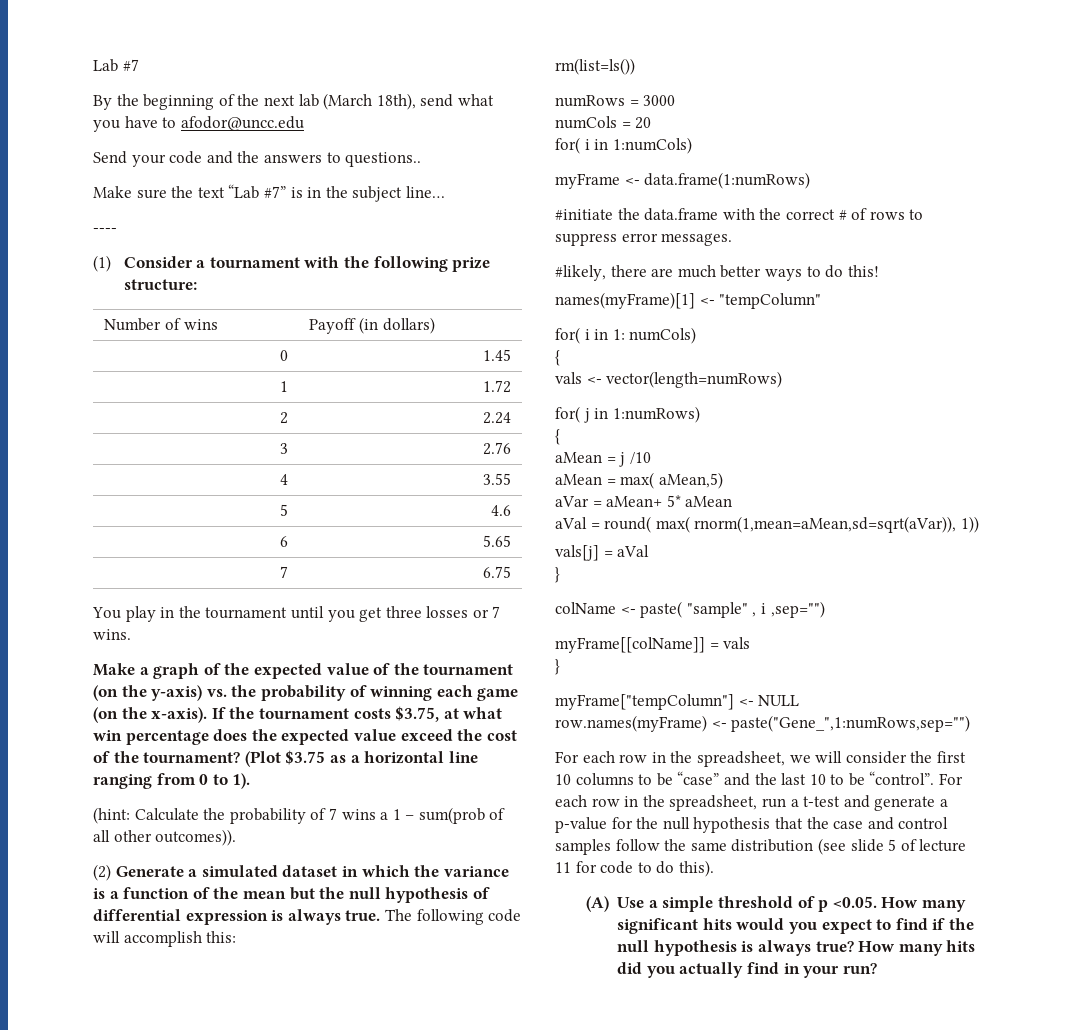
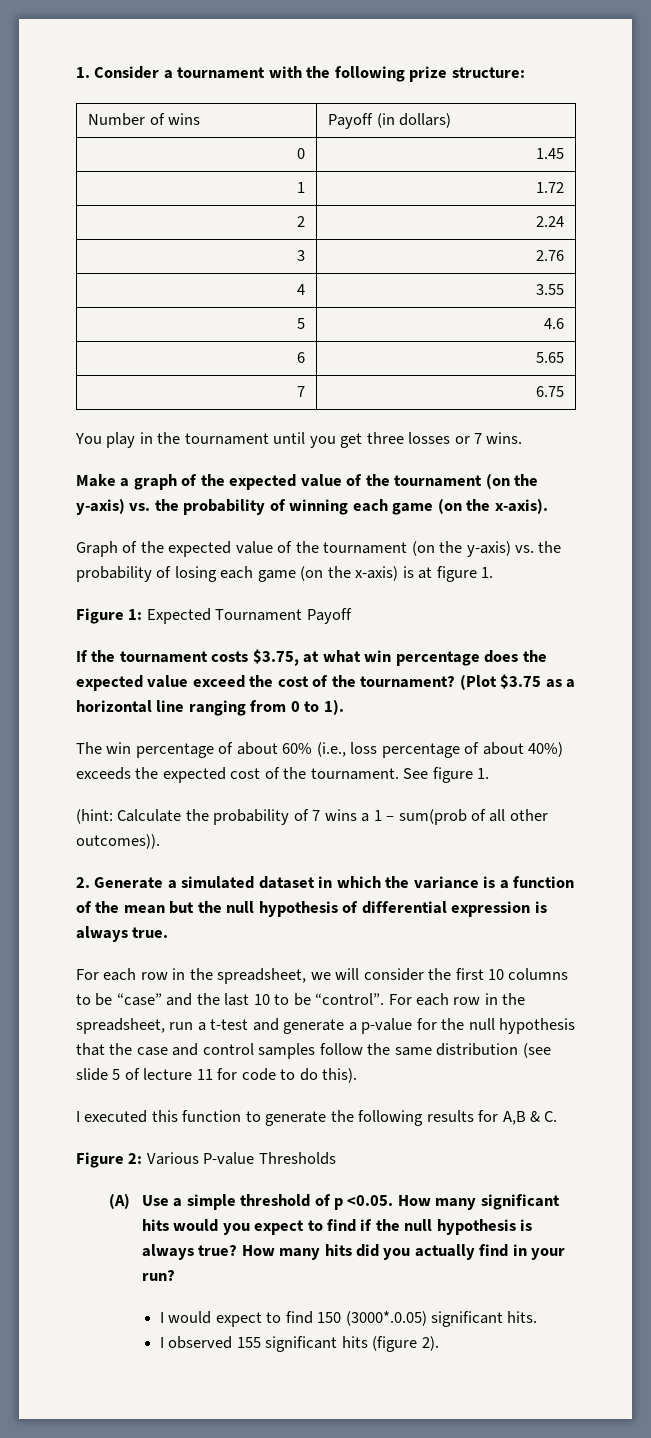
[93,59,139,72] [93,93,494,110] [93,116,304,132] [93,151,422,167] [93,184,445,202] [93,228,117,233] [93,255,111,272] Lab #7 // By the beginning of the next lab (March 18th), send what you have to afodor@uncc.edu // Send your code and the answers to questions.. // Make sure the text “Lab #7” is in the subject line… // ---- // (1) -> [76,67,90,78] 1.
(208, 715) none -> [76,541,562,557] [76,566,494,582] [76,608,352,624] // Graph of the expected value of the tournament (on the y-axis) vs. the probability of losing each game (on the x-axis) is at figure 1. // Figure 1: Expected Tournament Payoff //
(251, 781) none -> [76,742,564,758] [76,767,490,783] // The win percentage of about 60% (i.e., loss percentage of about 40%) exceeds the expected cost of the tournament. See figure 1.
[93,864,111,881] (2) -> [76,877,90,888] 2.
[384,909,522,925] [93,931,237,947] [555,58,635,75] [555,95,676,107] [555,116,652,129] [555,137,692,154] [555,172,811,189] [555,208,924,221] [555,233,733,246] [555,265,879,281] [555,292,822,309] [555,327,697,344] [555,350,560,366] [555,371,783,388] [555,406,700,423] [555,429,560,445] [555,452,651,467] [555,472,723,489] [555,495,733,507] [555,516,979,533] [555,545,650,561] [555,567,560,583] [555,601,825,618] [555,637,751,653] [555,659,560,675] [555,694,800,710] [555,715,971,732] The following code will accomplish this: // rm(list=ls()) // numRows = 3000 // numCols = 20 // for( i in 1:numCols) // myFrame <- data.frame(1:numRows) // #initiate the data.frame with the correct # of rows to suppress error messages. // #likely, there are much better ways to do this! // names(myFrame)[1] <- "tempColumn" // for( i in 1: numCols) // { // vals <- vector(length=numRows) // for( j in 1:numRows) // { // aMean = j /10 // aMean = max( aMean,5) // aVar = aMean+ 5* aMean // aVal = round( max( rnorm(1,mean=aMean,sd=sqrt(aVar)), 1)) // vals[j] = aVal // } // colName <- paste( "sample" , i ,sep="") // myFrame[[colName]] = vals // } // myFrame["tempColumn"] <- NULL // row.names(myFrame) <- paste("Gene_",1:numRows,sep="") -> (169, 932) none
(714, 868) none -> [76,1110,558,1126] [76,1152,336,1168] // I executed this function to generate the following results for A,B & C. // Figure 2: Various P-value Thresholds
(877, 968) none -> [159,1311,538,1327] [159,1336,439,1352] // I would expect to find 150 (3000*.0.05) significant hits. // I observed 155 significant hits (figure 2).

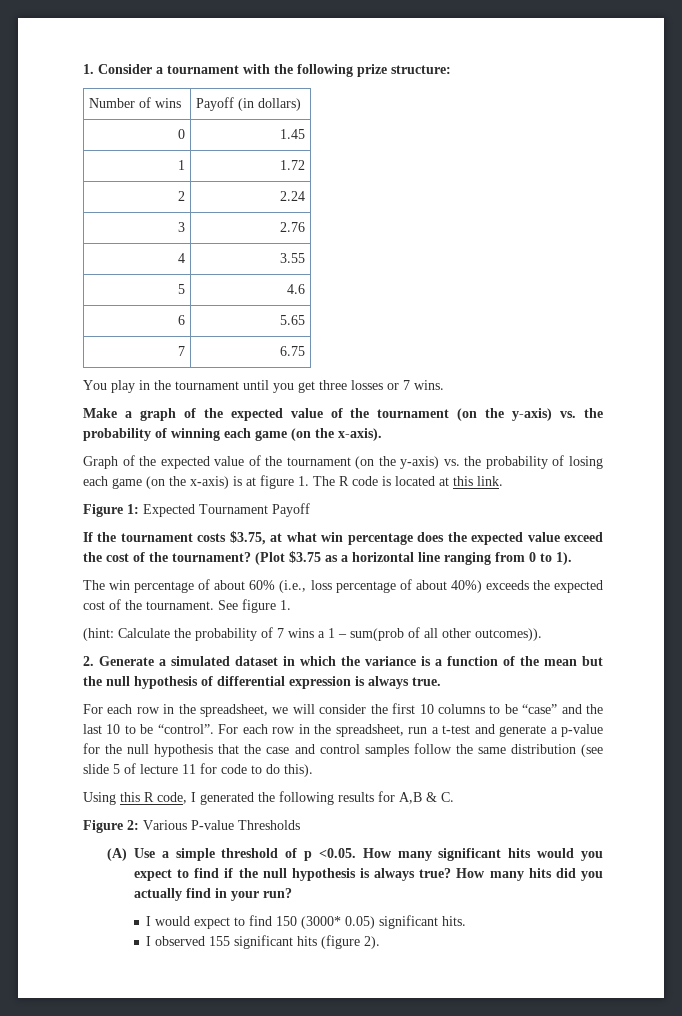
(494, 572) none -> [313,476,503,486] The R code is located at this link.
[76,1110,327,1126] I executed this function to generate -> [83,792,254,805] Using this R code, I generated
[345,1311,427,1326] (3000*.0.05) -> [301,916,376,929] (3000* 0.05)

